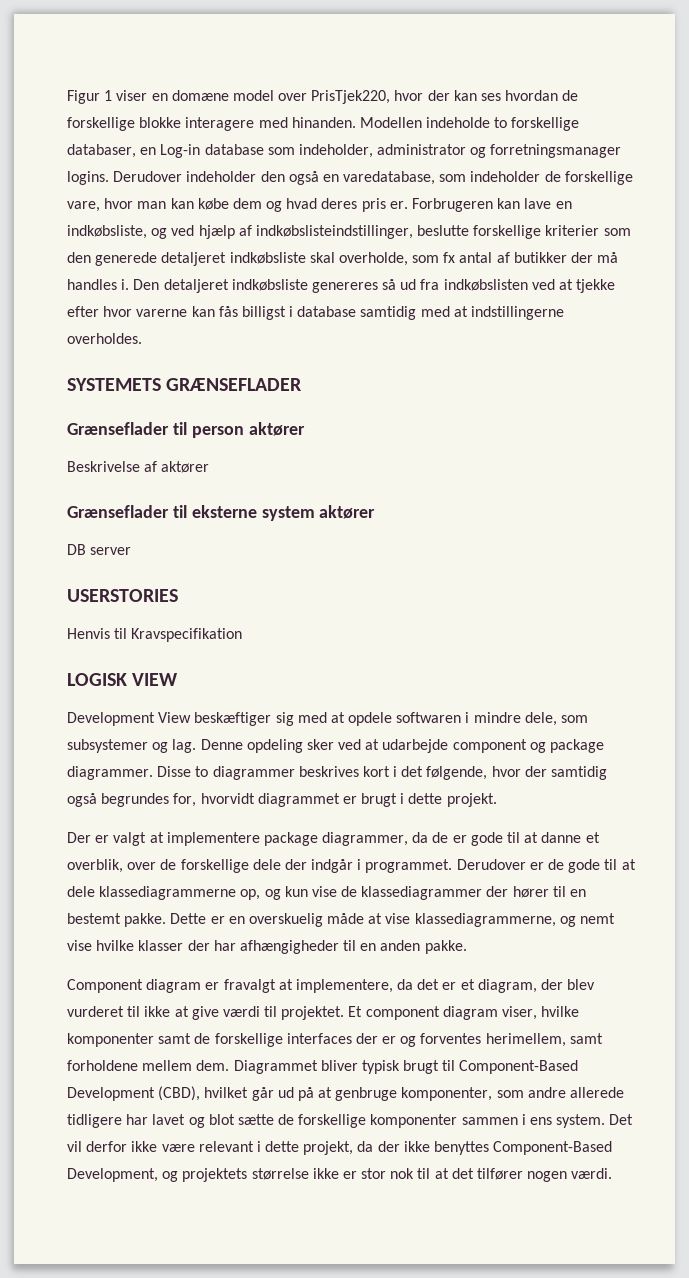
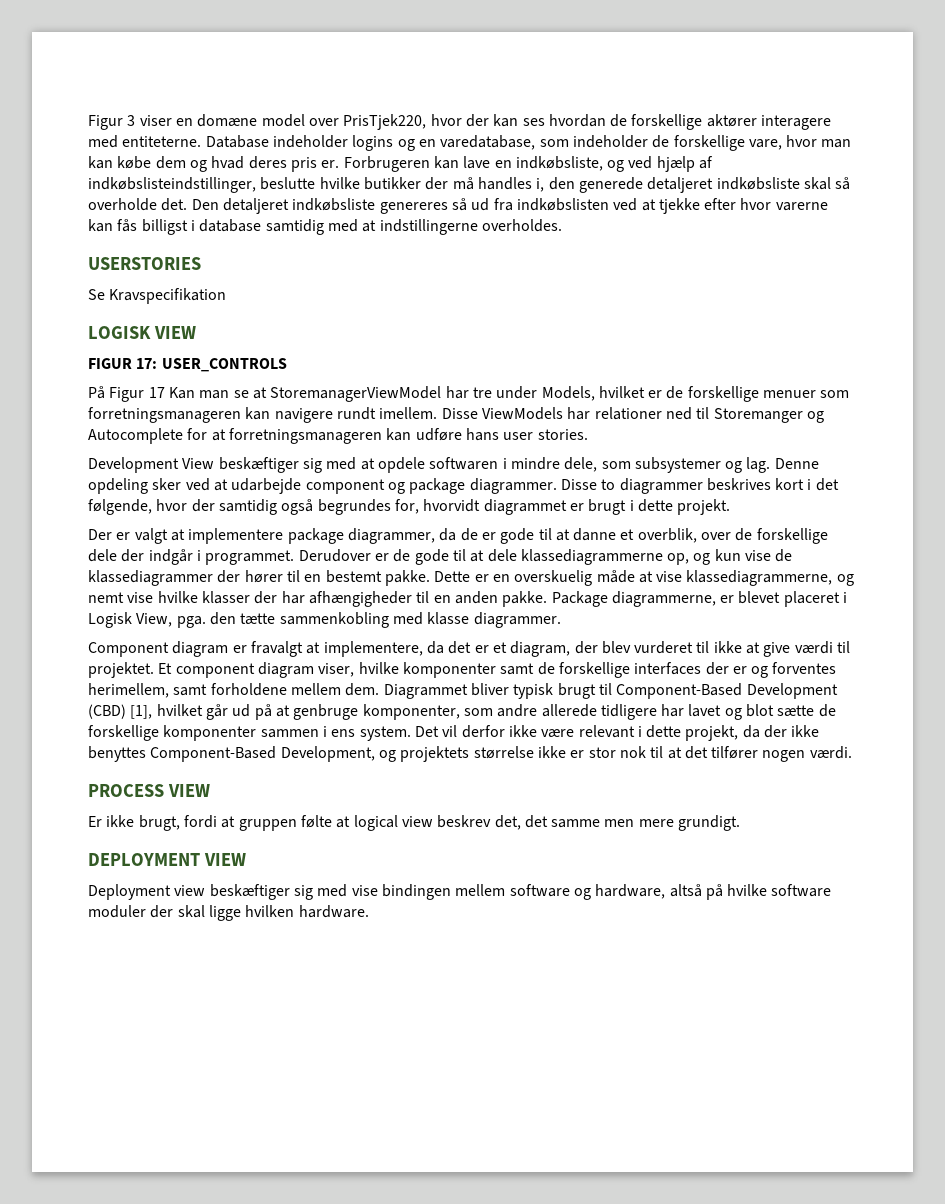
[67,90,113,104] Figur 1 -> [88,115,136,130] Figur 3
[139,117,182,128] blokke -> [706,114,757,127] aktører
[291,117,580,131] [67,144,622,158] [67,171,319,185] hinanden. Modellen indeholde to forskellige databaser, en Log-in database som indeholder, administrator og forretningsmanager logins. Derudover indeholder den også -> [122,135,415,151] entiteterne. Database indeholder logins og
[473,225,631,239] forskellige kriterier som -> [319,177,545,192] hvilke butikker der må handles i,
[338,252,619,266] [67,279,130,290] overholde, som fx antal af butikker der må handles i. -> [835,177,851,190] [88,198,188,211] så overholde det.
[67,378,303,391] [67,422,305,438] [67,461,210,473] [67,505,376,521] [67,544,132,555] // SYSTEMETS GRÆNSEFLADER // Grænseflader til person aktører // Beskrivelse af aktører // Grænseflader til eksterne system aktører // DB server -> (562, 225) none
[67,628,128,639] Henvis til -> [88,289,105,300] Se
(179, 679) none -> [88,358,287,372] [88,386,850,402] [88,407,824,423] [88,428,588,444] // FIGUR 17: USER_CONTROLS // På Figur 17 Kan man se at StoremanagerViewModel har tre under Models, hvilket er de forskellige menuer som forretningsmanageren kan navigere rundt imellem. Disse ViewModels har relationer ned til Storemanger og Autocomplete for at forretningsmanageren kan udføre hans user stories.
(467, 947) none -> [551,591,848,607] [88,612,561,628] Package diagrammerne, er blevet placeret i Logisk View, pga. den tætte sammenkobling med klasse diagrammer.
[158,1086,201,1101] (CBD), -> [88,704,153,719] (CBD) [1],
(613, 1173) none -> [88,784,210,797] [88,815,741,831] [88,853,246,866] [88,884,832,900] [88,905,369,921] // PROCESS VIEW // Er ikke brugt, fordi at gruppen følte at logical view beskrev det, det samme men mere grundigt. // DEPLOYMENT VIEW // Deployment view beskæftiger sig med vise bindingen mellem software og hardware, altså på hvilke software moduler der skal ligge hvilken hardware.

